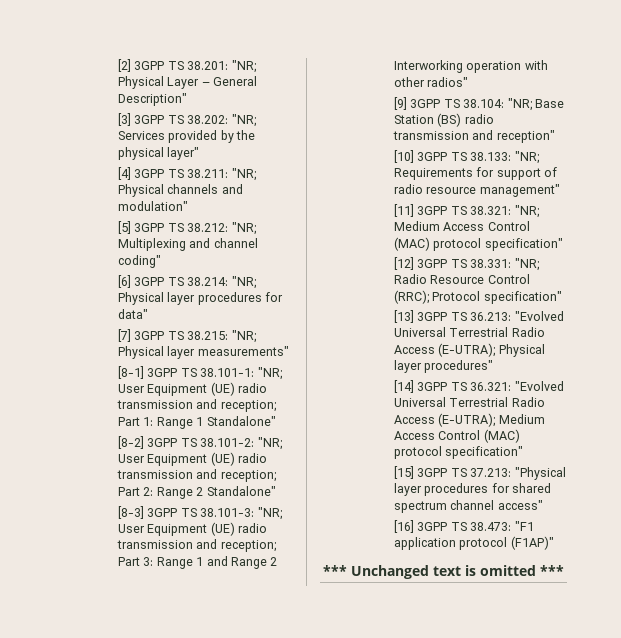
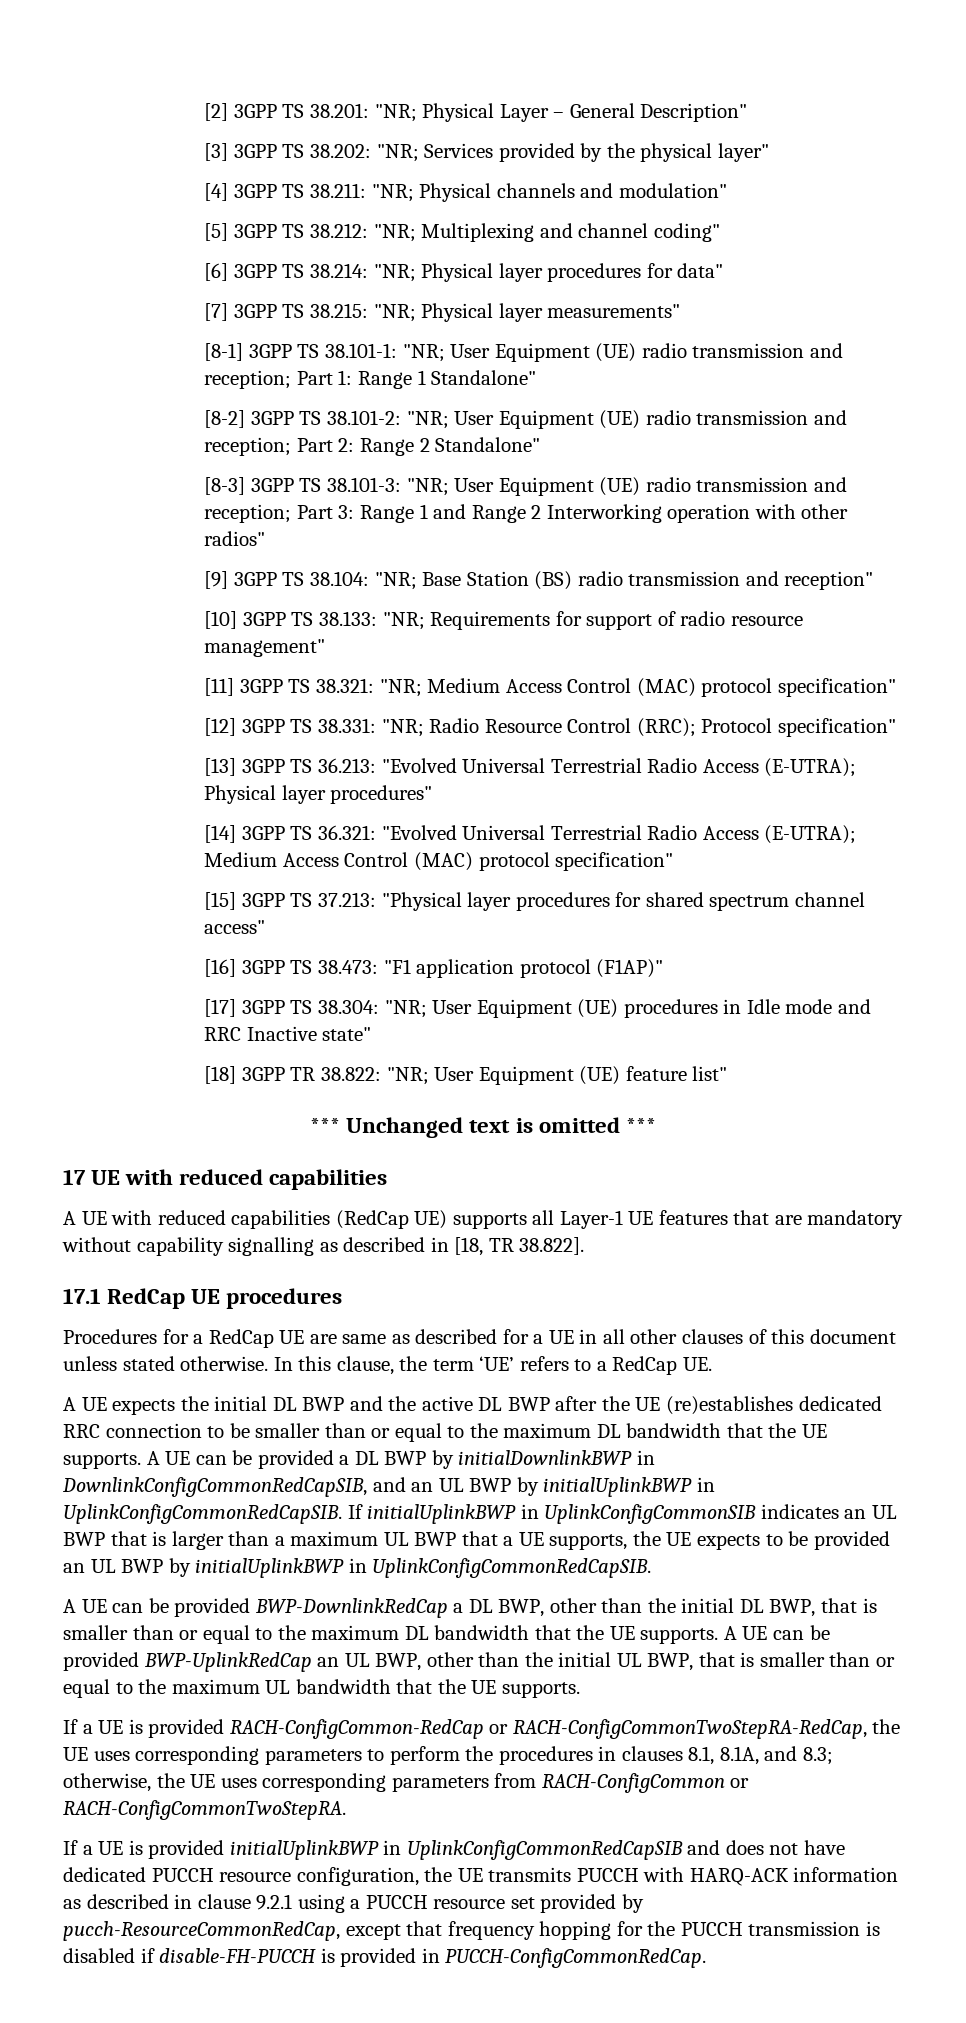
(554, 543) none -> [204,999,871,1018] [204,1026,372,1041] [204,1066,728,1085] // [17] 3GPP TS 38.304: "NR; User Equipment (UE) procedures in Idle mode and RRC Inactive state" // [18] 3GPP TR 38.822: "NR; User Equipment (UE) feature list"
(564, 570) none -> [63,1169,388,1190] [63,1210,904,1229] [62,1237,585,1256] [63,1288,343,1309] [63,1329,896,1348] [63,1356,712,1375] [63,1396,882,1415] [63,1423,828,1442] [63,1450,655,1469] [62,1477,715,1497] [63,1504,897,1524] [63,1531,890,1550] [63,1558,652,1578] [63,1598,877,1618] [63,1625,830,1644] [63,1652,896,1672] [63,1679,580,1698] [63,1719,901,1739] [63,1746,833,1765] [63,1773,750,1793] [63,1800,346,1820] [63,1840,845,1860] [63,1867,899,1886] [63,1894,644,1913] [63,1921,880,1941] [63,1948,707,1968] // 17 UE with reduced capabilities // A UE with reduced capabilities (RedCap UE) supports all Layer-1 UE features that are mandatory without capability signalling as described in [18, TR 38.822]. // 17.1 RedCap UE procedures // Procedures for a RedCap UE are same as described for a UE in all other clauses of this document unless stated otherwise. In this clause, the term ‘UE’ refers to a RedCap UE. // A UE expects the initial DL BWP and the active DL BWP after the UE (re)establishes dedicated RRC connection to be smaller than or equal to the maximum DL bandwidth that the UE supports. A UE can be provided a DL BWP by initialDownlinkBWP in DownlinkConfigCommonRedCapSIB, and an UL BWP by initialUplinkBWP in UplinkConfigCommonRedCapSIB. If initialUplinkBWP in UplinkConfigCommonSIB indicates an UL BWP that is larger than a maximum UL BWP that a UE supports, the UE expects to be provided an UL BWP by initialUplinkBWP in UplinkConfigCommonRedCapSIB. // A UE can be provided BWP-DownlinkRedCap a DL BWP, other than the initial DL BWP, that is smaller than or equal to the maximum DL bandwidth that the UE supports. A UE can be provided BWP-UplinkRedCap an UL BWP, other than the initial UL BWP, that is smaller than or equal to the maximum UL bandwidth that the UE supports. // If a UE is provided RACH-ConfigCommon-RedCap or RACH-ConfigCommonTwoStepRA-RedCap, the UE uses corresponding parameters to perform the procedures in clauses 8.1, 8.1A, and 8.3; otherwise, the UE uses corresponding parameters from RACH-ConfigCommon or RACH-ConfigCommonTwoStepRA. // If a UE is provided initialUplinkBWP in UplinkConfigCommonRedCapSIB and does not have dedicated PUCCH resource configuration, the UE transmits PUCCH with HARQ-ACK information as described in clause 9.2.1 using a PUCCH resource set provided by pucch-ResourceCommonRedCap, except that frequency hopping for the PUCCH transmission is disabled if disable-FH-PUCCH is provided in PUCCH-ConfigCommonRedCap.

